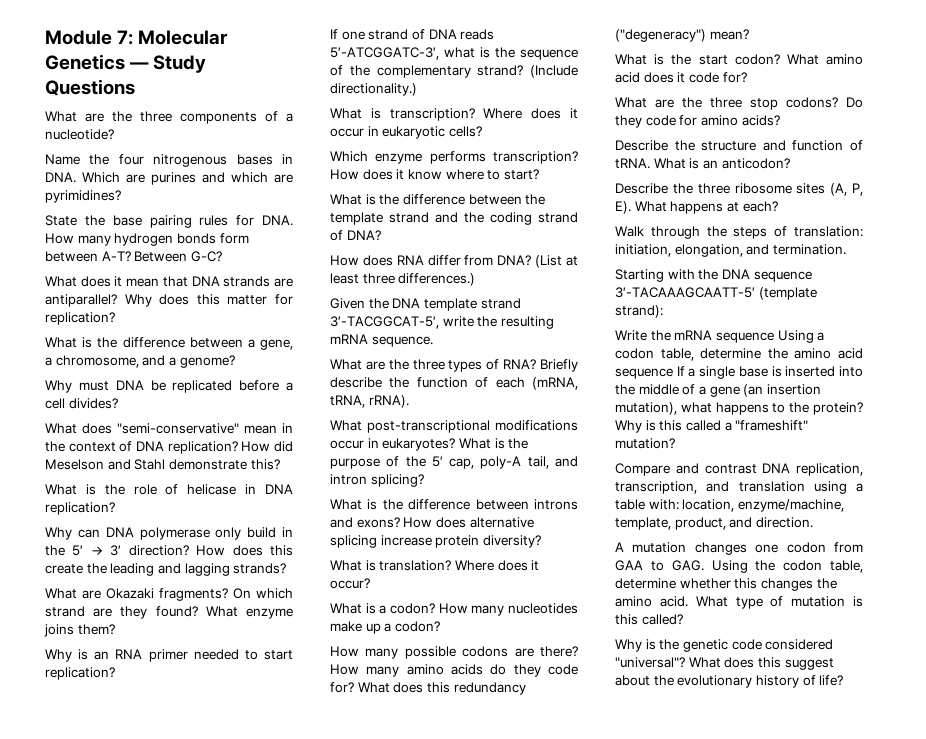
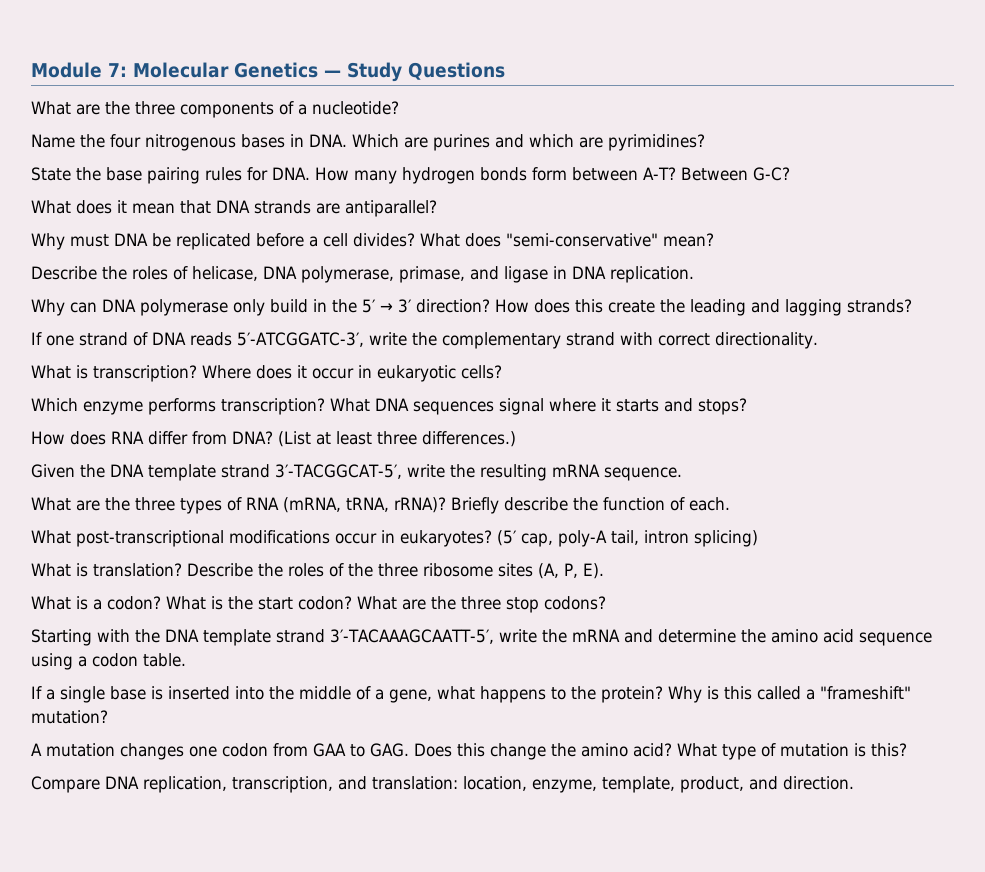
[124,294,293,307] [45,312,115,325] [45,337,293,350] [45,355,235,368] Why does this matter for replication? // What is the difference between a gene, a chromosome, and a genome? -> (437, 208) none
(118, 403) // -> (415, 240) none
[244,423,293,434] [45,441,293,454] [45,459,280,470] [45,484,237,495] mean in the context of DNA replication? How did Meselson and Stahl demonstrate this? // What is the role of helicase -> [663,233,714,247] [31,266,548,283] mean? // Describe the roles of helicase, DNA polymerase, primase, and ligase
[45,502,115,515] replication? -> [610,266,694,283] replication.
[45,588,293,601] [45,606,293,619] [44,624,115,637] [45,649,293,662] [45,667,115,680] // What are Okazaki fragments? On which strand are they found? What enzyme joins them? // Why is an RNA primer needed to start replication? -> (912, 306) none
[444,47,578,60] [330,65,578,78] [330,83,417,96] what is the sequence of the complementary strand? (Include directionality.) -> [368,332,818,349] write the complementary strand with correct directionality.
[330,169,539,180] [330,194,546,205] [330,212,578,225] [330,230,381,241] How does it know where to start? // What is the difference between the template strand and the coding strand of DNA? -> [330,398,747,415] What DNA sequences signal where it starts and stops?
[503,359,537,370] RNA? -> [246,497,446,513] RNA (mRNA, tRNA, rRNA)?
[495,377,578,390] [330,395,409,408] each (mRNA, tRNA, rRNA). -> [689,497,730,511] each.
[458,438,529,449] [330,456,578,469] [330,474,424,487] [330,499,578,510] [330,517,534,528] [330,535,541,548] [330,560,540,571] [330,578,370,589] [330,603,578,616] [330,621,440,634] [330,646,578,659] [330,664,578,677] [330,682,526,695] [615,29,749,42] [615,54,863,65] [615,72,747,83] [615,97,863,110] [615,115,780,128] [615,140,863,151] [615,158,790,169] [615,183,668,194] What is the purpose of the 5′ cap, poly-A tail, and intron splicing? // What is the difference between introns and exons? How does alternative splicing increase protein diversity? // What is translation? Where does it occur? // What is a codon? How many nucleotides make up a codon? // How many possible codons are there? How many amino acids do they code for? What does this redundancy ("degeneracy") mean? // What is the start codon? What amino acid does it code for? // What are the three stop codons? Do they code for amino acids? // Describe the structure and function of tRNA. What is an anticodon? // Describe -> [497,530,758,547] [31,563,344,577] (5′ cap, poly-A tail, intron splicing) // What is translation? Describe the roles of
[634,201,778,214] [615,226,863,239] [615,244,846,257] [615,269,812,282] [615,287,817,300] [615,305,663,318] [615,330,825,343] [615,348,694,361] What happens at each? // Walk through the steps of translation: initiation, elongation, and termination. // Starting with the DNA sequence 3′-TACAAAGCAATT-5′ (template strand): // Write the mRNA sequence Using a codon table, -> [31,596,606,613] [31,629,653,646] // What is a codon? What is the start codon? What are the three stop codons? // Starting with the DNA template strand 3′-TACAAAGCAATT-5′, write the mRNA and
(673, 373) none -> [31,653,186,670] using a codon table. //
[709,384,821,397] [615,402,677,415] gene (an insertion mutation), -> [389,689,432,703] gene,
[615,463,863,476] [615,481,863,494] [615,499,844,512] [615,517,813,530] // Compare and contrast DNA replication, transcription, and translation using a table with: location, enzyme/machine, template, product, and direction. -> (108, 717) none
[711,560,863,573] [615,578,837,591] [615,596,688,607] Using the codon table, determine whether this changes the amino acid. -> [414,743,672,760] Does this change the amino acid?
[615,614,683,625] [615,639,834,652] [615,657,834,670] [615,675,844,688] this called? // Why is the genetic code considered "universal"? What does this suggest about the evolutionary history of life? -> [871,743,907,757] [31,776,854,793] this? // Compare DNA replication, transcription, and translation: location, enzyme, template, product, and direction.

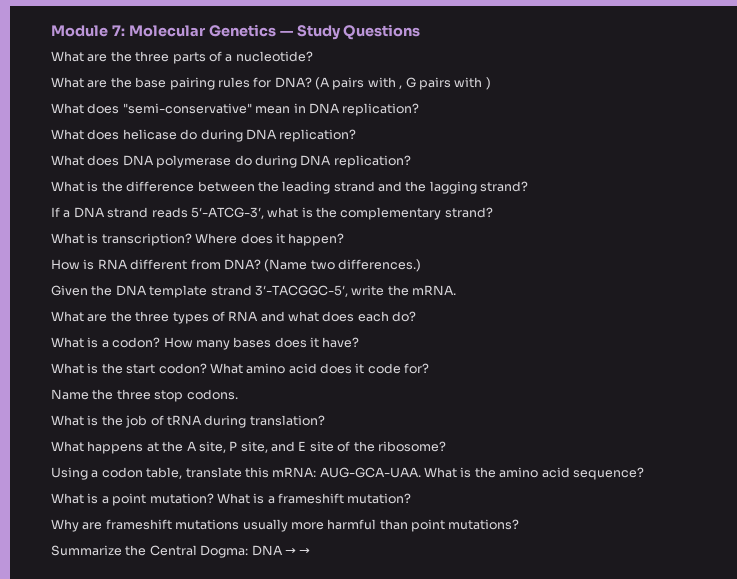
[180,102,274,118] components -> [172,52,206,64] parts
[31,134,705,151] [31,167,71,181] Name the four nitrogenous bases in DNA. Which are purines and which are pyrimidines? // State -> [51,77,108,88] What are
[272,167,790,184] [31,200,437,217] [31,233,714,250] [31,266,694,283] [31,299,912,316] [31,332,818,349] DNA. How many hydrogen bonds form between A-T? Between G-C? // What does it mean that DNA strands are antiparallel? // Why must DNA be replicated before a cell divides? What does "semi-conservative" mean? // Describe the roles of helicase, DNA polymerase, primase, and ligase in DNA replication. // Why can DNA polymerase only build in the 5′ → 3′ direction? How does this create the leading and lagging strands? // If one strand of DNA reads 5′-ATCGGATC-3′, write the complementary strand with correct directionality. -> [274,77,491,90] [51,103,420,116] [51,129,357,142] [51,155,411,168] [51,181,529,194] [51,207,493,220] DNA? (A pairs with , G pairs with ) // What does "semi-conservative" mean in DNA replication? // What does helicase do during DNA replication? // What does DNA polymerase do during DNA replication? // What is the difference between the leading strand and the lagging strand? // If a DNA strand reads 5′-ATCG-3′, what is the complementary strand?
[312,365,502,382] [31,398,747,415] [31,431,417,447] occur in eukaryotic cells? // Which enzyme performs transcription? What DNA sequences signal where it starts and stops? // How does RNA differ from DNA? (List at least three -> [288,233,345,246] [51,259,335,272] happen? // How is RNA different from DNA? (Name two
[275,464,682,481] 3′-TACGGCAT-5′, write the resulting mRNA sequence. -> [254,285,456,297] 3′-TACGGC-5′, write the mRNA.
[283,497,730,514] [31,530,758,547] [31,563,604,579] [31,596,161,610] (mRNA, tRNA, rRNA)? Briefly describe the function of each. // What post-transcriptional modifications occur in eukaryotes? (5′ cap, poly-A tail, intron splicing) // What is translation? Describe the roles of the three ribosome sites (A, P, E). // What is a codon? -> [260,311,417,322] [51,337,360,350] and what does each do? // What is a codon? How many bases does it have? //
[402,596,606,613] [31,629,932,646] [31,653,186,670] [31,686,911,703] [31,710,108,724] [31,743,907,760] [31,776,854,793] are the three stop codons? // Starting with the DNA template strand 3′-TACAAAGCAATT-5′, write the mRNA and determine the amino acid sequence using a codon table. // If a single base is inserted into the middle of a gene, what happens to the protein? Why is this called a "frameshift" mutation? // A mutation changes one codon from GAA to GAG. Does this change the amino acid? What type of mutation is this? // Compare DNA replication, transcription, and translation: location, enzyme, template, product, and direction. -> [246,363,430,374] [51,389,238,402] [51,415,325,428] [51,441,446,454] [51,467,644,480] [51,493,412,506] [51,519,520,532] [51,545,311,558] amino acid does it code for? // Name the three stop codons. // What is the job of tRNA during translation? // What happens at the A site, P site, and E site of the ribosome? // Using a codon table, translate this mRNA: AUG-GCA-UAA. What is the amino acid sequence? // What is a point mutation? What is a frameshift mutation? // Why are frameshift mutations usually more harmful than point mutations? // Summarize the Central Dogma: DNA → →

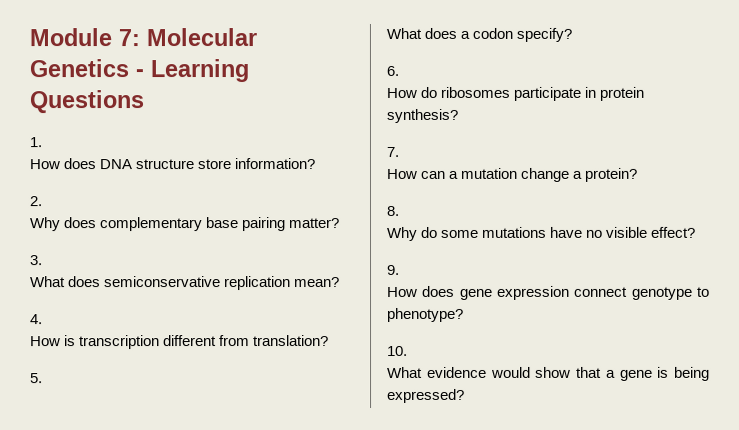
[279,25,341,40] — Study -> [135,59,249,83] - Learning
[51,51,313,64] [51,77,491,90] [51,103,420,116] [51,129,357,142] [51,155,411,168] [51,181,529,194] [51,207,493,220] [51,233,345,246] [51,259,421,272] [51,285,456,298] [51,311,417,324] [51,337,360,350] [51,363,430,374] [51,389,238,402] [51,415,325,428] [51,441,446,454] [51,467,644,480] [51,493,412,506] [51,519,520,532] [51,545,311,558] What are the three parts of a nucleotide? // What are the base pairing rules for DNA? (A pairs with , G pairs with ) // What does "semi-conservative" mean in DNA replication? // What does helicase do during DNA replication? // What does DNA polymerase do during DNA replication? // What is the difference between the leading strand and the lagging strand? // If a DNA strand reads 5′-ATCG-3′, what is the complementary strand? // What is transcription? Where does it happen? // How is RNA different from DNA? (Name two differences.) // Given the DNA template strand 3′-TACGGC-5′, write the mRNA. // What are the three types of RNA and what does each do? // What is a codon? How many bases does it have? // What is the start codon? What amino acid does it code for? // Name the three stop codons. // What is the job of tRNA during translation? // What happens at the A site, P site, and E site of the ribosome? // Using a codon table, translate this mRNA: AUG-GCA-UAA. What is the amino acid sequence? // What is a point mutation? What is a frameshift mutation? // Why are frameshift mutations usually more harmful than point mutations? // Summarize the Central Dogma: DNA → → -> [29,137,42,148] [29,158,316,170] [29,196,42,207] [30,217,341,232] [30,255,43,266] [30,276,341,291] [30,314,43,325] [30,335,330,350] [30,373,43,384] [386,27,573,42] [386,65,399,76] [386,86,645,101] [386,108,458,123] [386,146,399,157] [386,167,638,182] [386,205,400,216] [387,226,697,241] [387,264,400,275] [387,285,710,300] [387,307,464,322] [387,345,408,356] [387,366,710,381] [387,388,465,403] 1. // How does DNA structure store information? // 2. // Why does complementary base pairing matter? // 3. // What does semiconservative replication mean? // 4. // How is transcription different from translation? // 5. // What does a codon specify? // 6. // How do ribosomes participate in protein synthesis? // 7. // How can a mutation change a protein? // 8. // Why do some mutations have no visible effect? // 9. // How does gene expression connect genotype to phenotype? // 10. // What evidence would show that a gene is being expressed?

